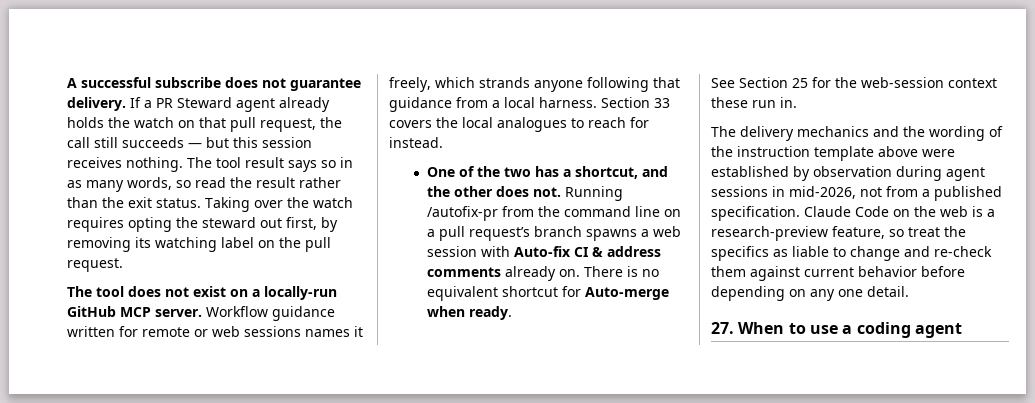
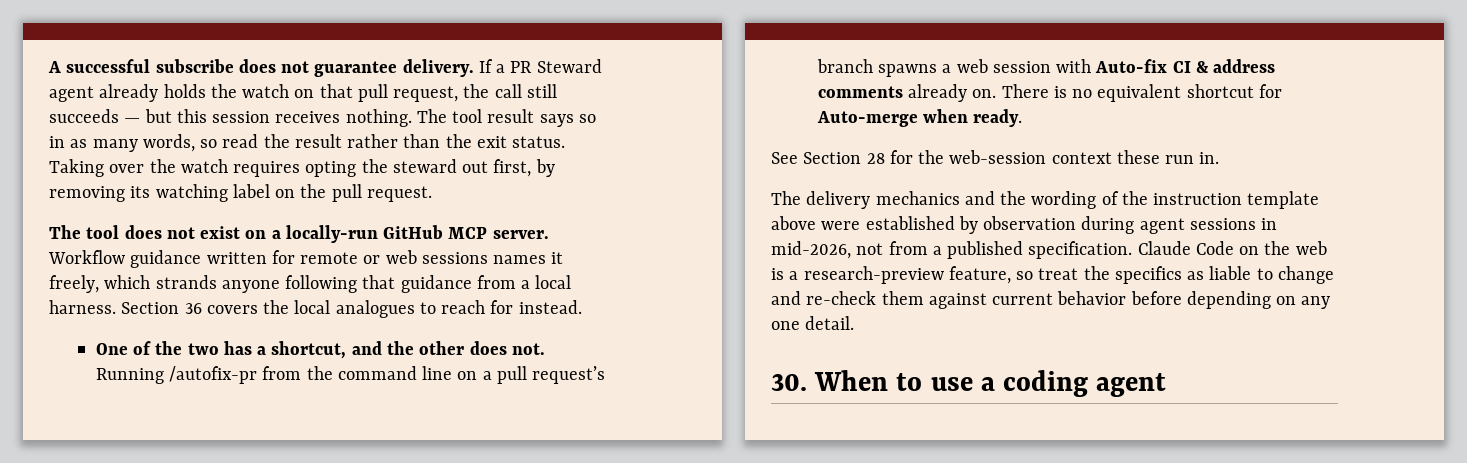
[654,98,670,108] 33 -> [184,303,202,314] 36
[792,78,808,88] 25 -> [866,153,885,164] 28
[711,322,734,334] 27. -> [771,374,807,391] 30.

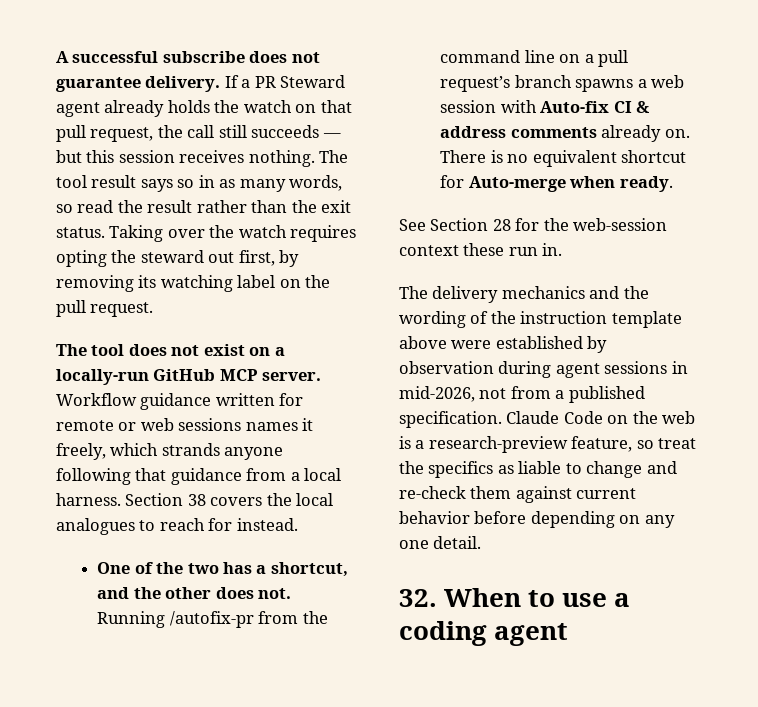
[184,303,202,314] 36 -> [187,494,206,506] 38
[771,374,807,391] 30. -> [399,589,437,607] 32.

